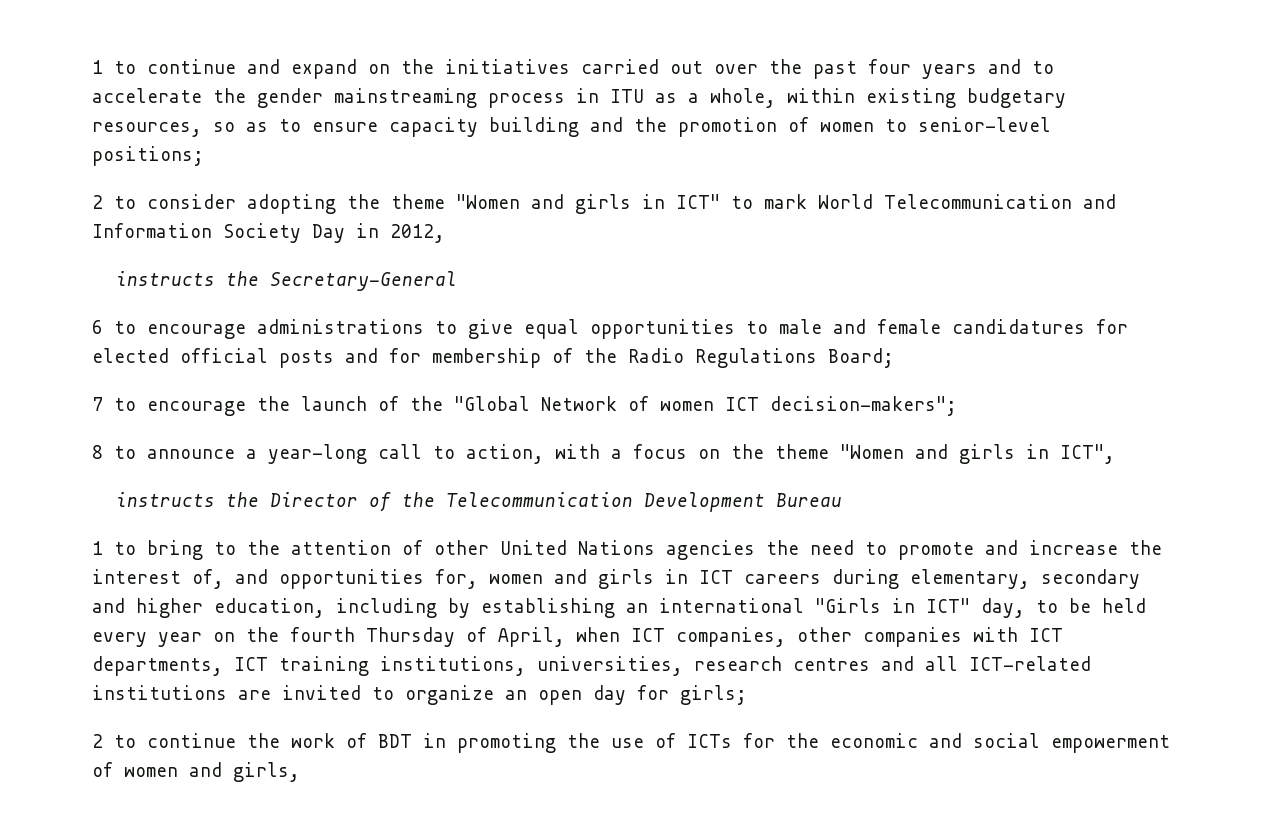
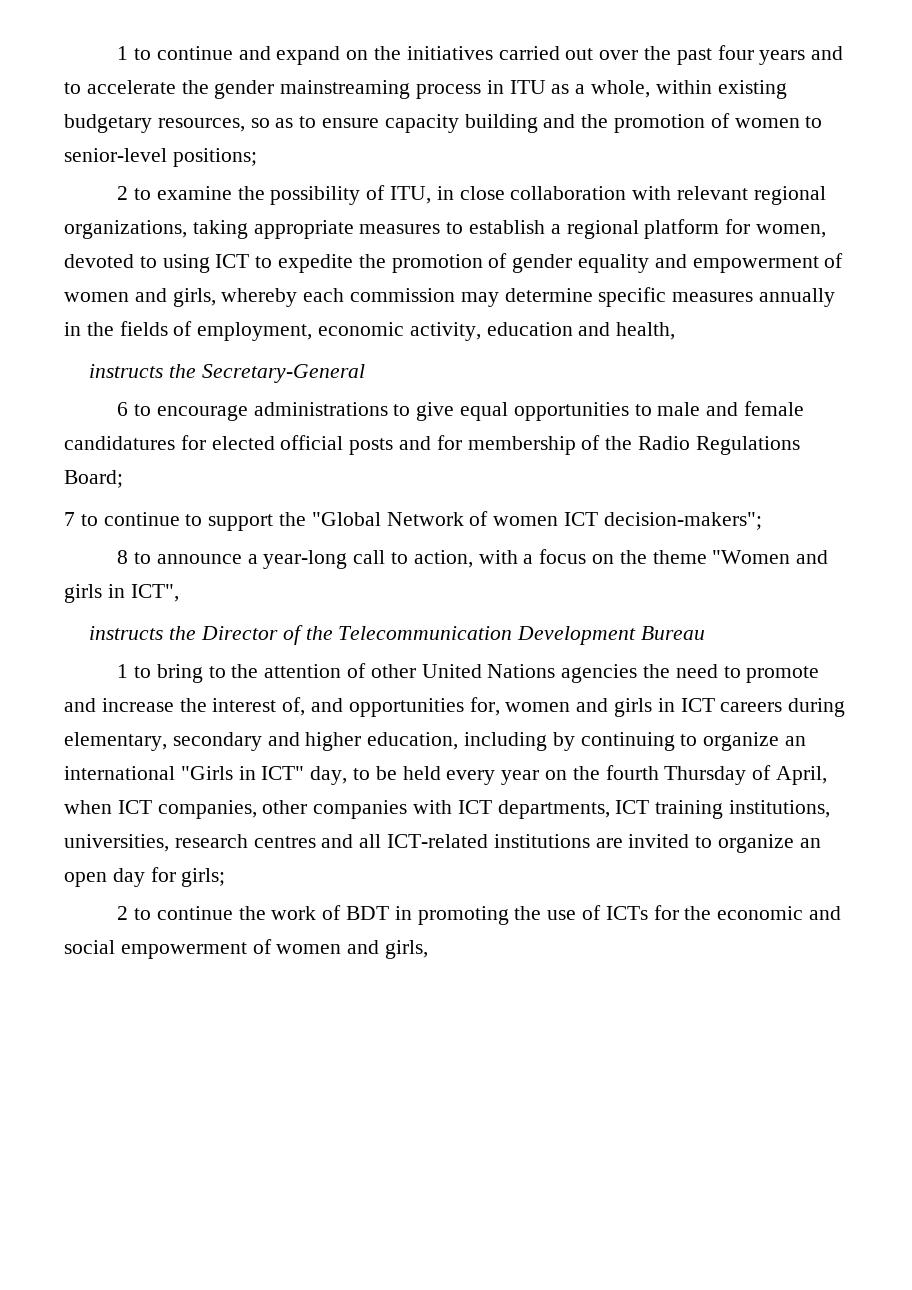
[147,194,1116,214] [92,223,445,243] consider adopting the theme "Women and girls in ICT" to mark World Telecommunication and Information Society Day in 2012, -> [156,185,826,205] [64,219,827,239] [64,253,844,273] [64,287,836,307] [64,321,676,341] examine the possibility of ITU, in close collaboration with relevant regional organizations, taking appropriate measures to establish a regional platform for women, devoted to using ICT to expedite the promotion of gender equality and empowerment of women and girls, whereby each commission may determine specific measures annually in the fields of employment, economic activity, education and health,
[147,396,399,416] encourage the launch of -> [103,512,274,531] continue to support
[481,598,615,618] establishing -> [580,732,780,751] continuing to organize

